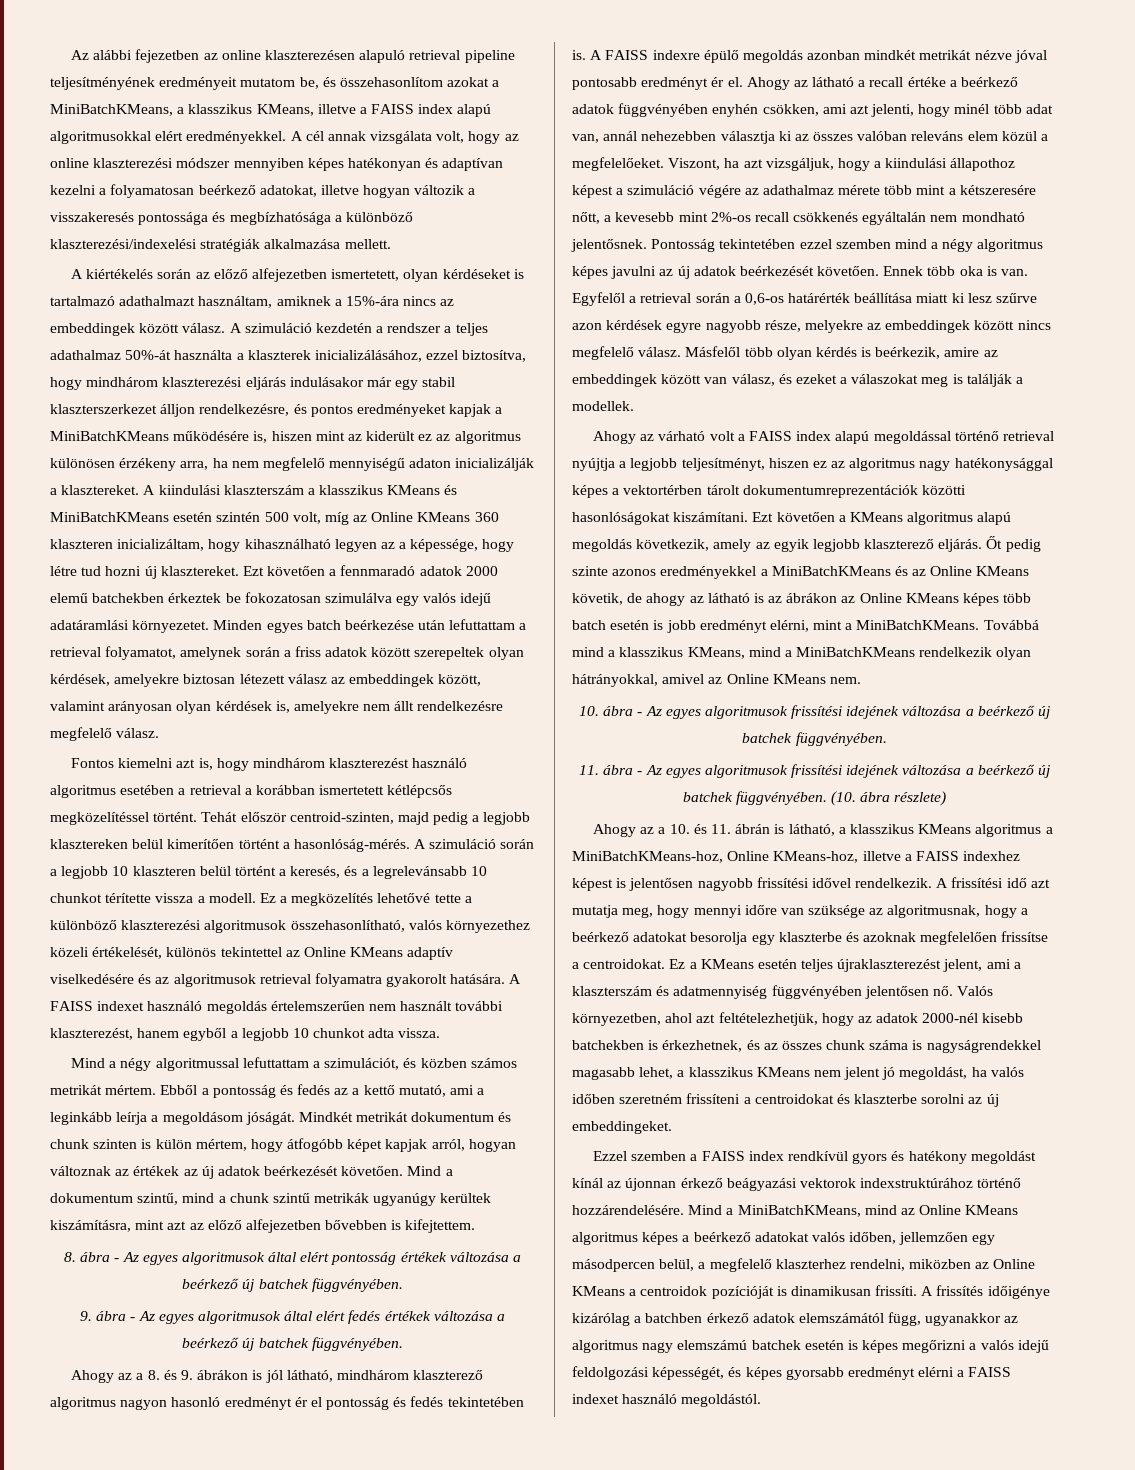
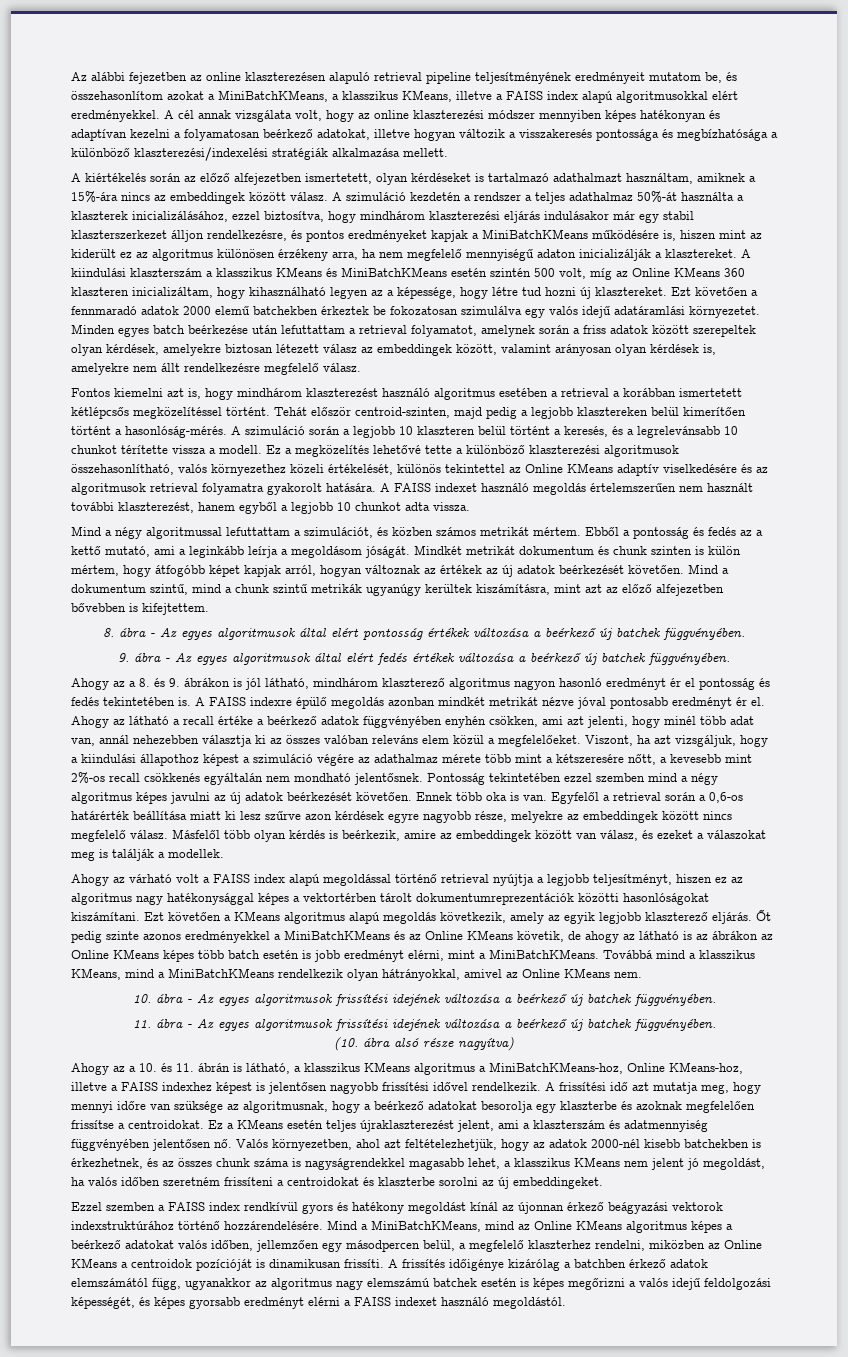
(827, 798) none -> (716, 1025) //
[894,791,947,806] részlete) -> [394,1037,514,1051] alsó része nagyítva)

